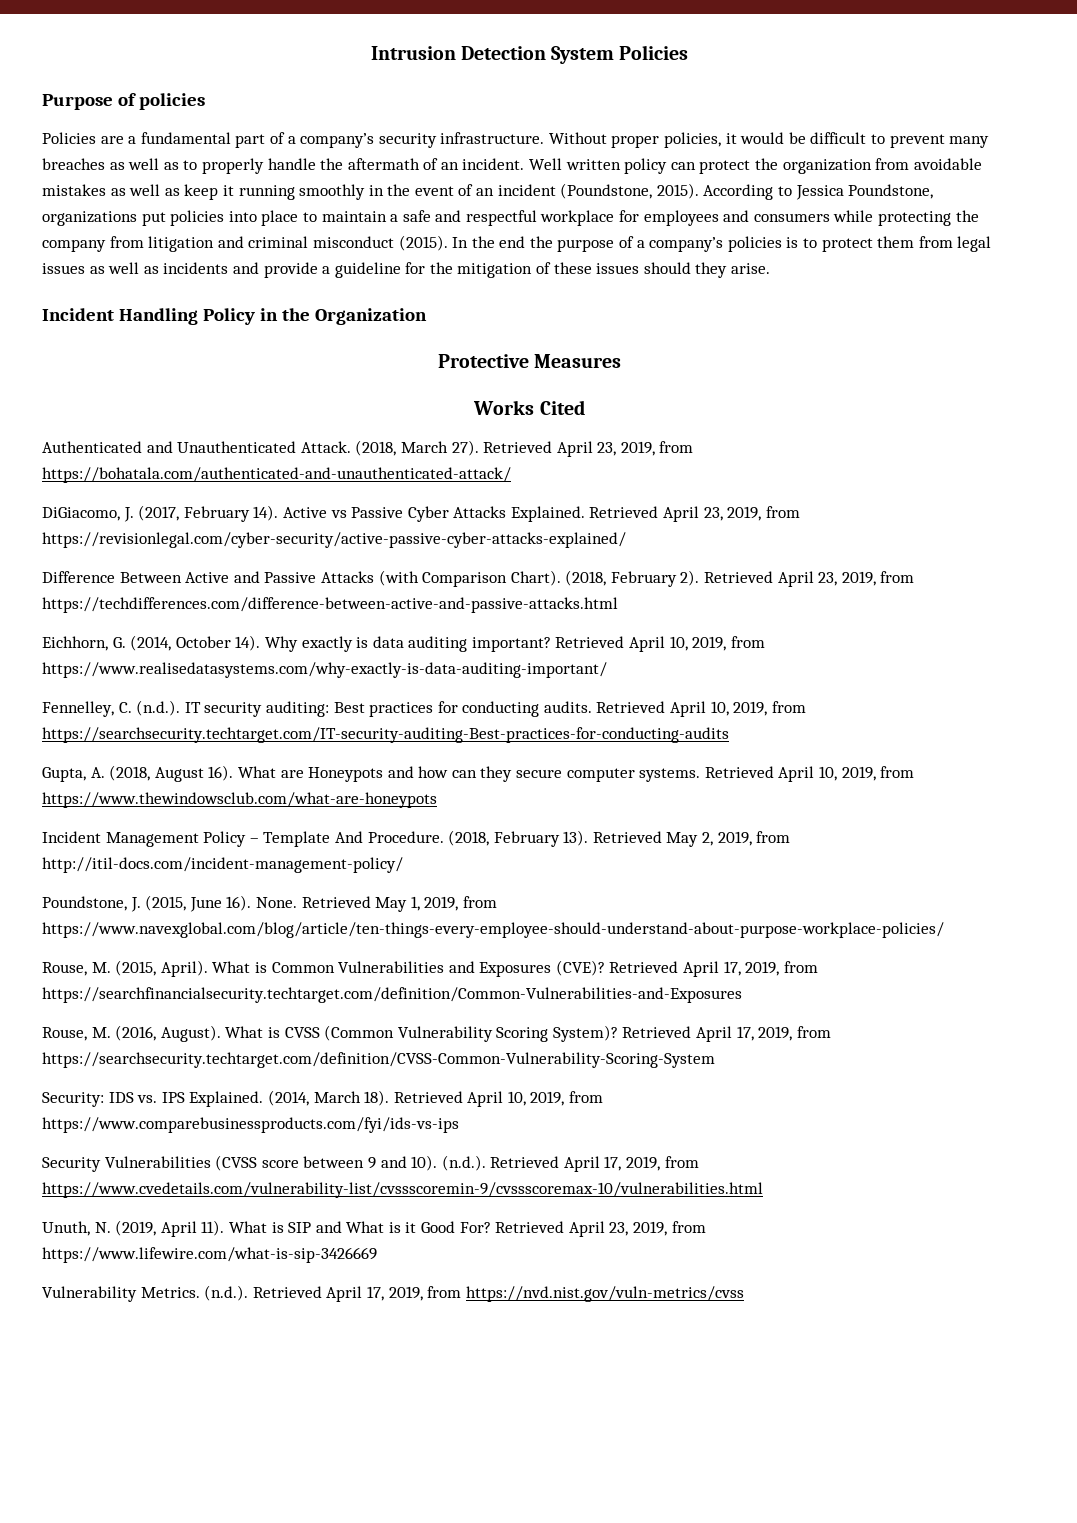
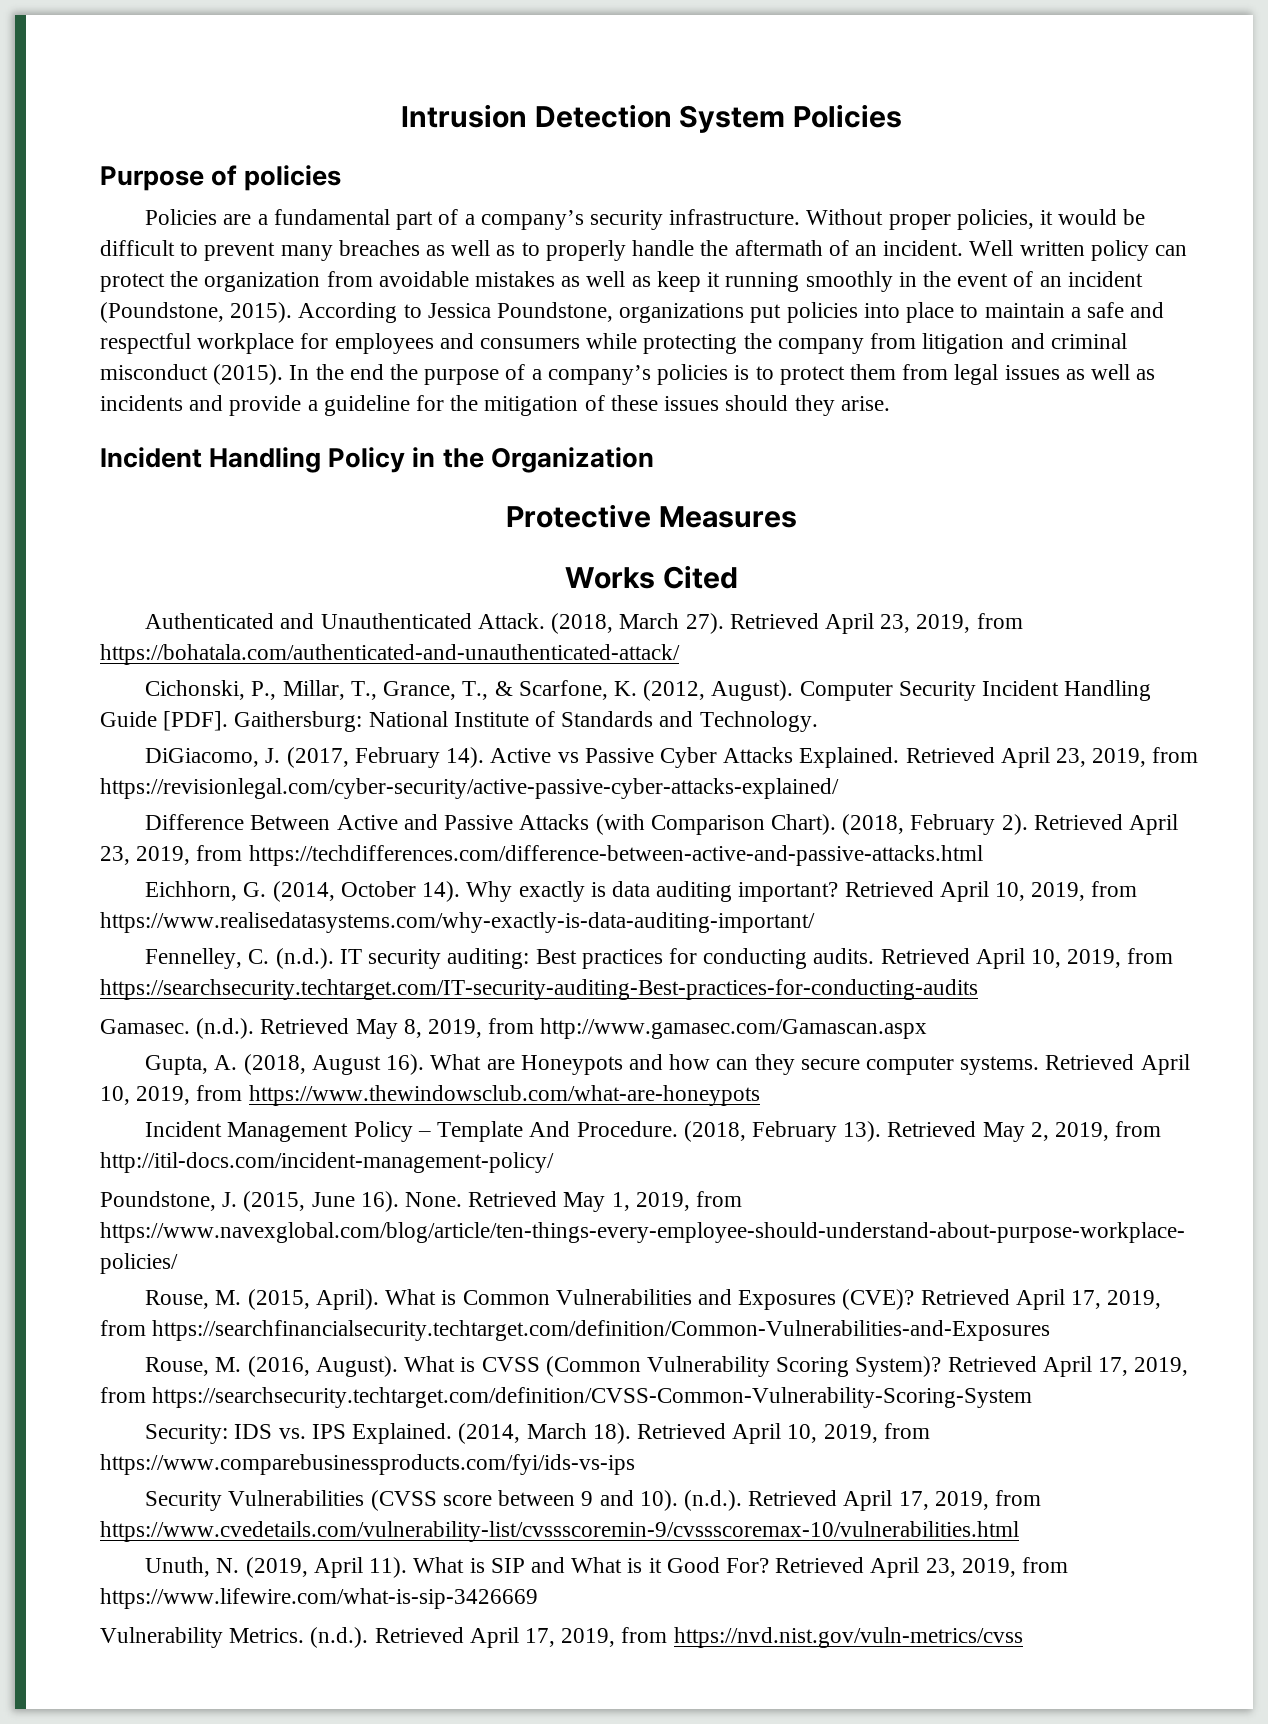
(511, 475) none -> [145,680,1152,701] [100,711,818,732] // Cichonski, P., Millar, T., Grance, T., & Scarfone, K. (2012, August). Computer Security Incident Handling Guide [PDF]. Gaithersburg: National Institute of Standards and Technology.
(729, 735) none -> [100,1018,928,1039] // Gamasec. (n.d.). Retrieved May 8, 2019, from http://www.gamasec.com/Gamascan.aspx

